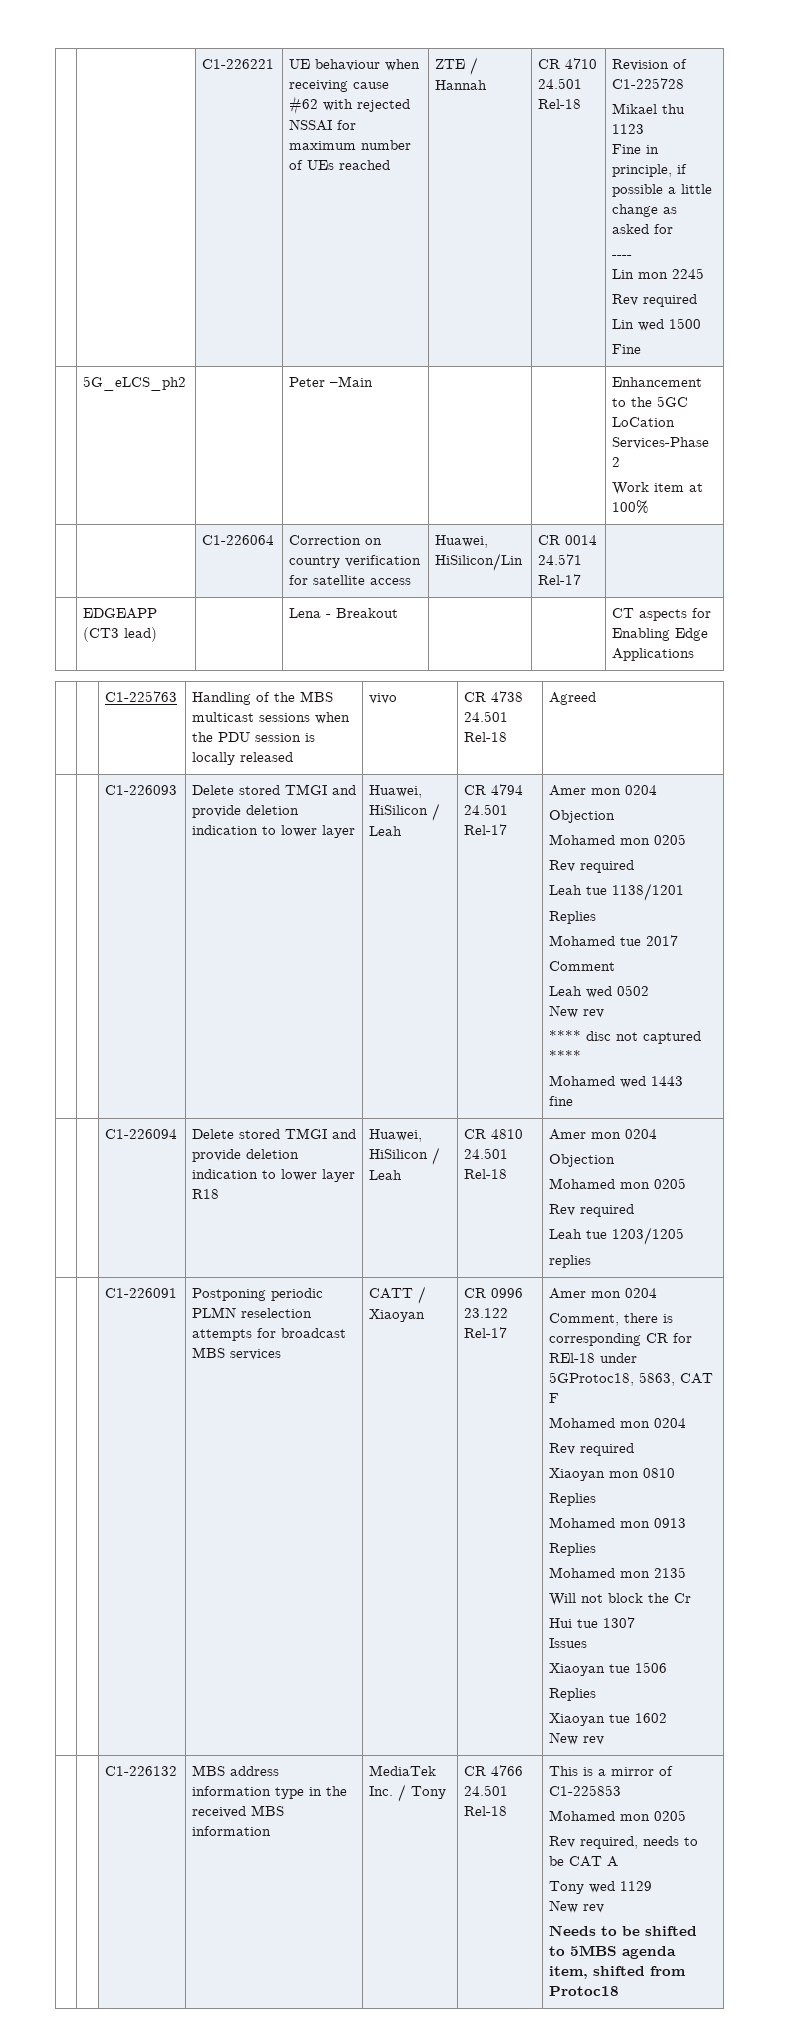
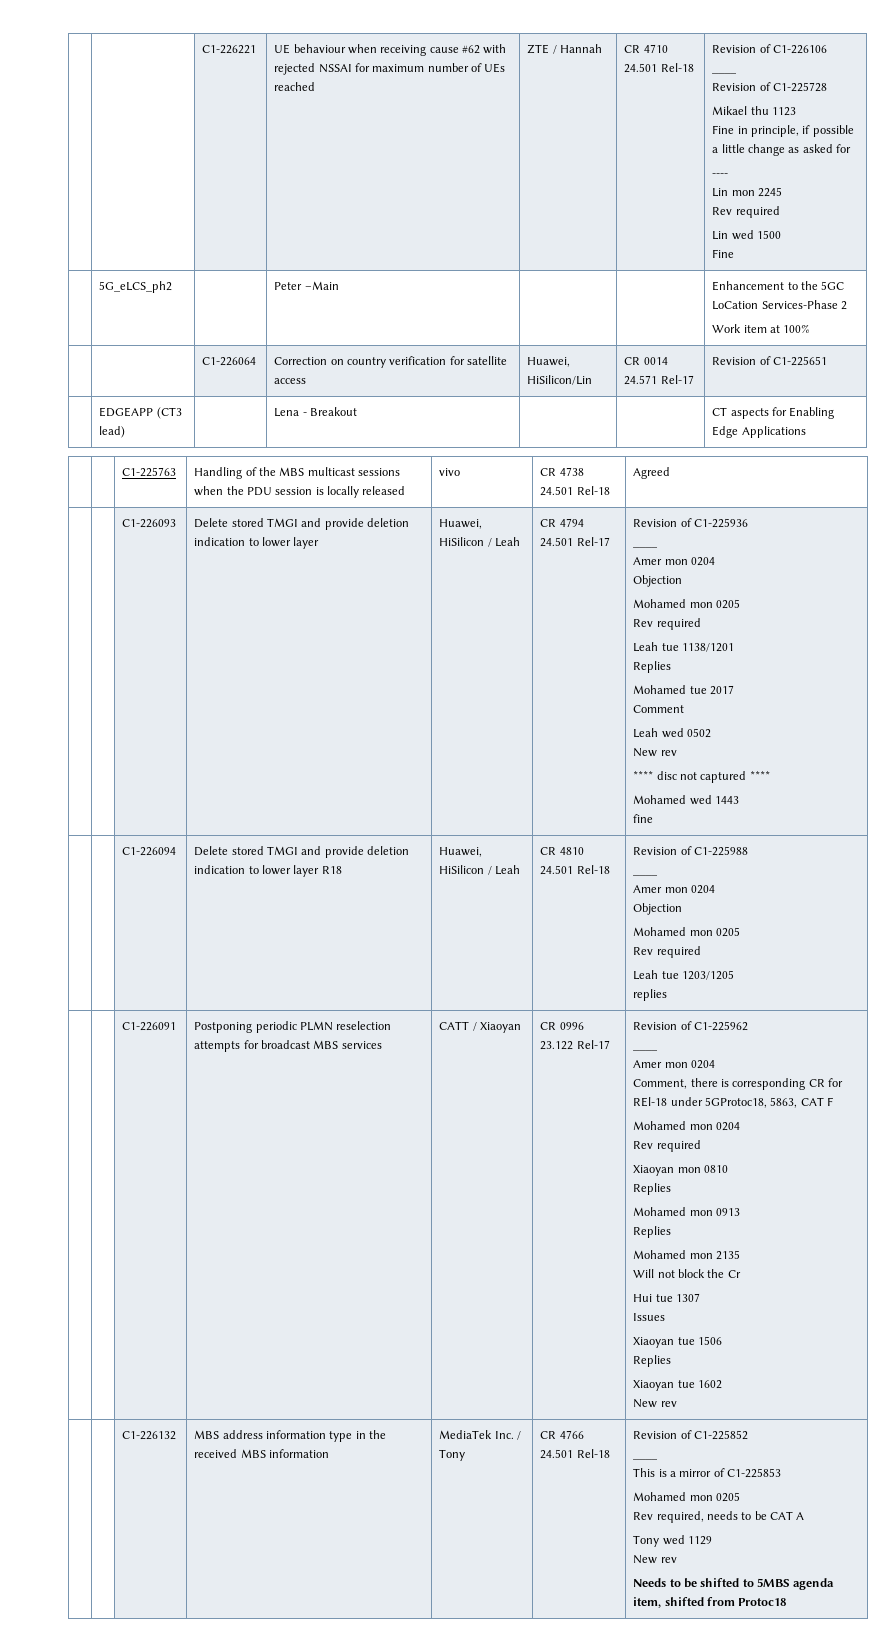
(687, 64) none -> [772,45,827,54] [712,72,738,74] [712,82,771,91] C1-226106 // ____ // Revision of
(581, 579) none -> [712,356,827,366] Revision of C1-225651
(507, 829) none -> [633,518,748,528] [633,546,659,548] Revision of C1-225936 // ____ //
(507, 1174) none -> [633,846,748,856] [633,874,659,876] Revision of C1-225988 // ____ //
(507, 1332) none -> [633,1021,748,1031] [633,1049,659,1051] Revision of C1-225962 // ____ //
(507, 1811) none -> [633,1430,748,1440] [633,1458,659,1460] Revision of C1-225852 // ____ //

